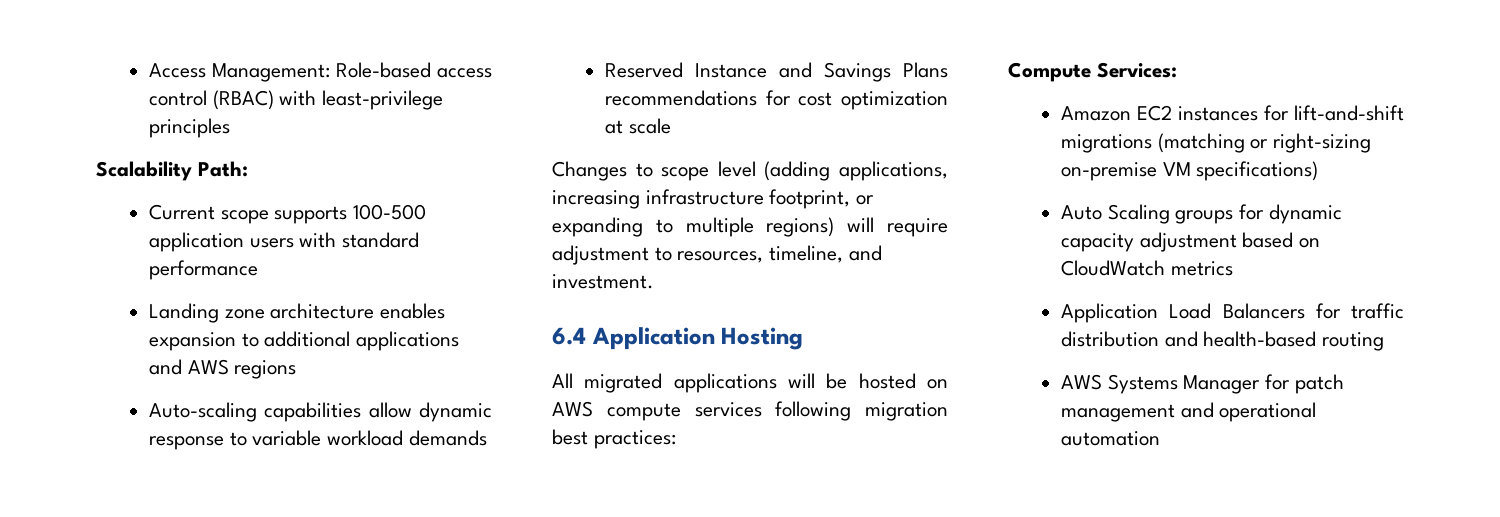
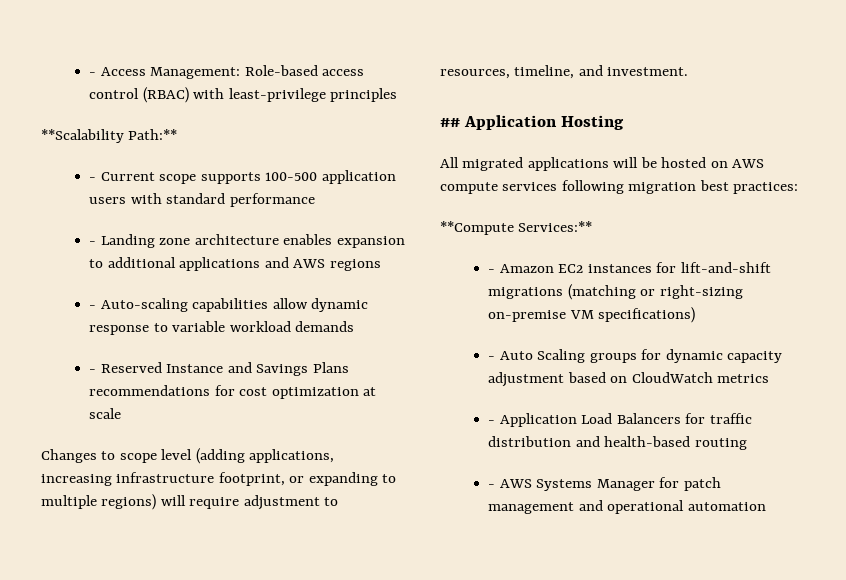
(149, 70) none -> [89,72,97,76] -
[96,161,248,181] Scalability Path: // -> [41,129,178,143] [89,177,97,181] **Scalability Path:** // -
(259, 270) none -> [89,241,97,245] -
(297, 369) none -> [89,305,97,309] -
(487, 438) none -> [89,369,97,373] -
[552,327,586,345] 6.4 -> [440,118,460,127] ##
[1008,62,1177,82] Compute Services: // -> [440,221,593,235] [488,269,496,273] **Compute Services:** // -
(1319, 171) none -> [488,356,496,360] -
(1233, 268) none -> [488,420,496,424] -
(1385, 341) none -> [488,484,496,488] -

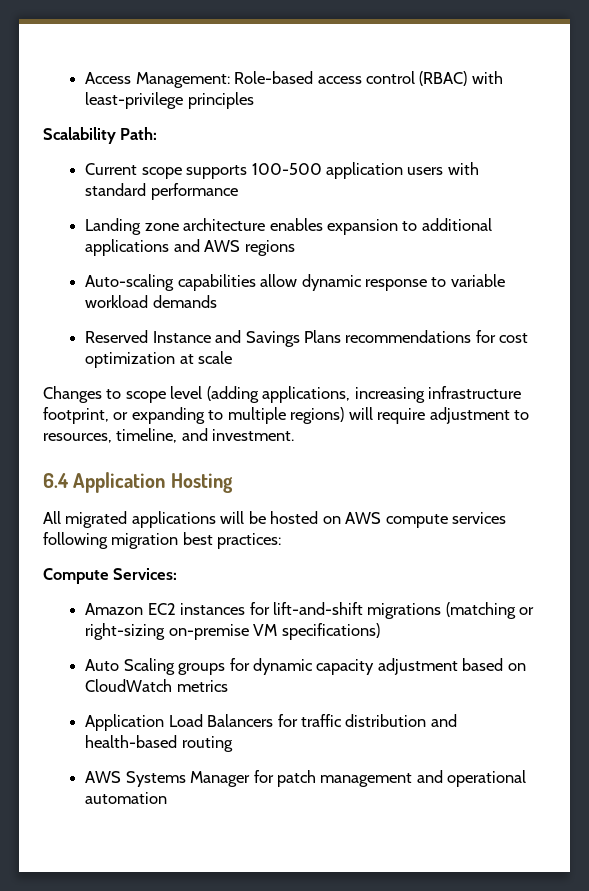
[89,72,97,76] - -> (85, 78) none
[41,129,178,143] [89,177,97,181] **Scalability Path:** // - -> [43,127,158,144] Scalability Path: //
[89,241,97,245] - -> (238, 191) none
[89,305,97,309] - -> (295, 248) none
[89,369,97,373] - -> (217, 301) none
[440,118,460,127] ## -> [43,473,69,488] 6.4
[440,221,593,235] [488,269,496,273] **Compute Services:** // - -> [43,568,178,584] Compute Services: //
[488,356,496,360] - -> (380, 631) none
[488,420,496,424] - -> (228, 686) none
[488,484,496,488] - -> (233, 744) none

